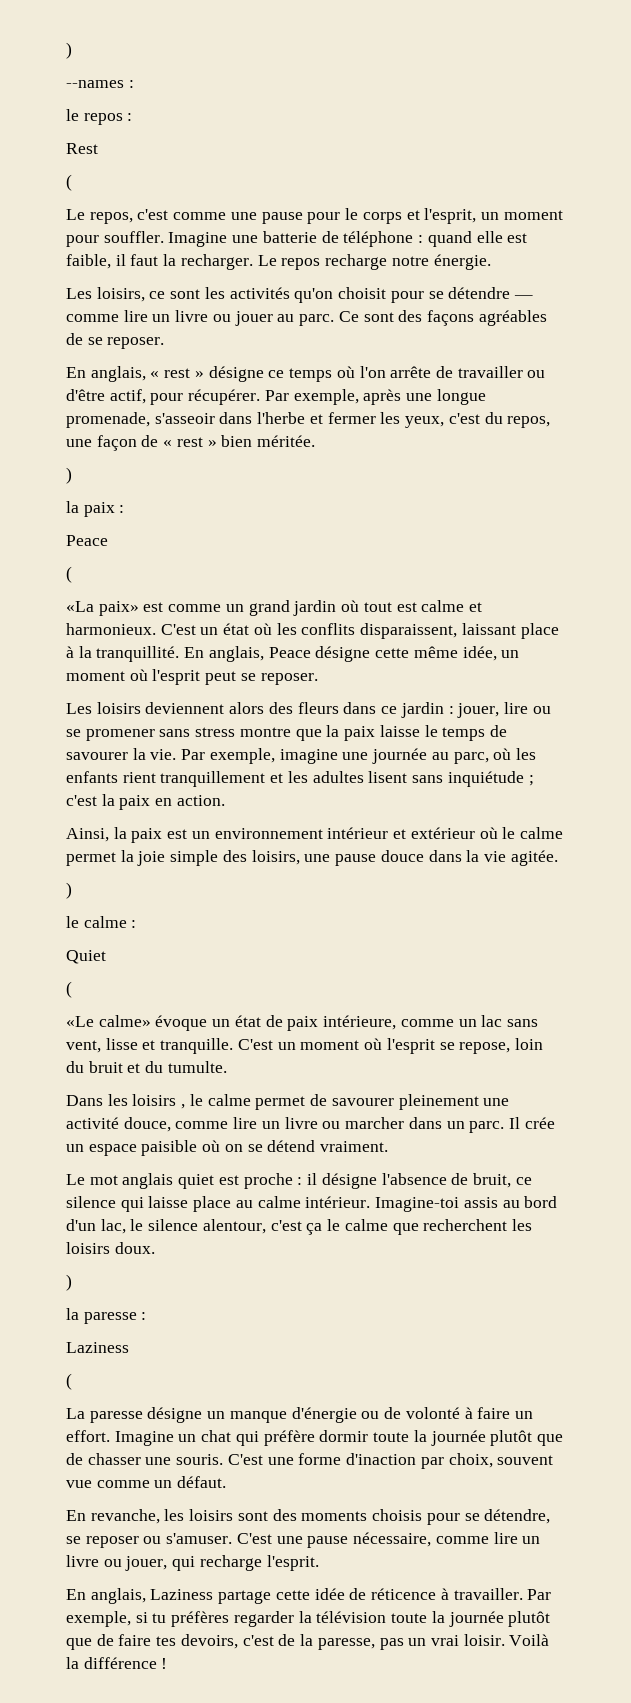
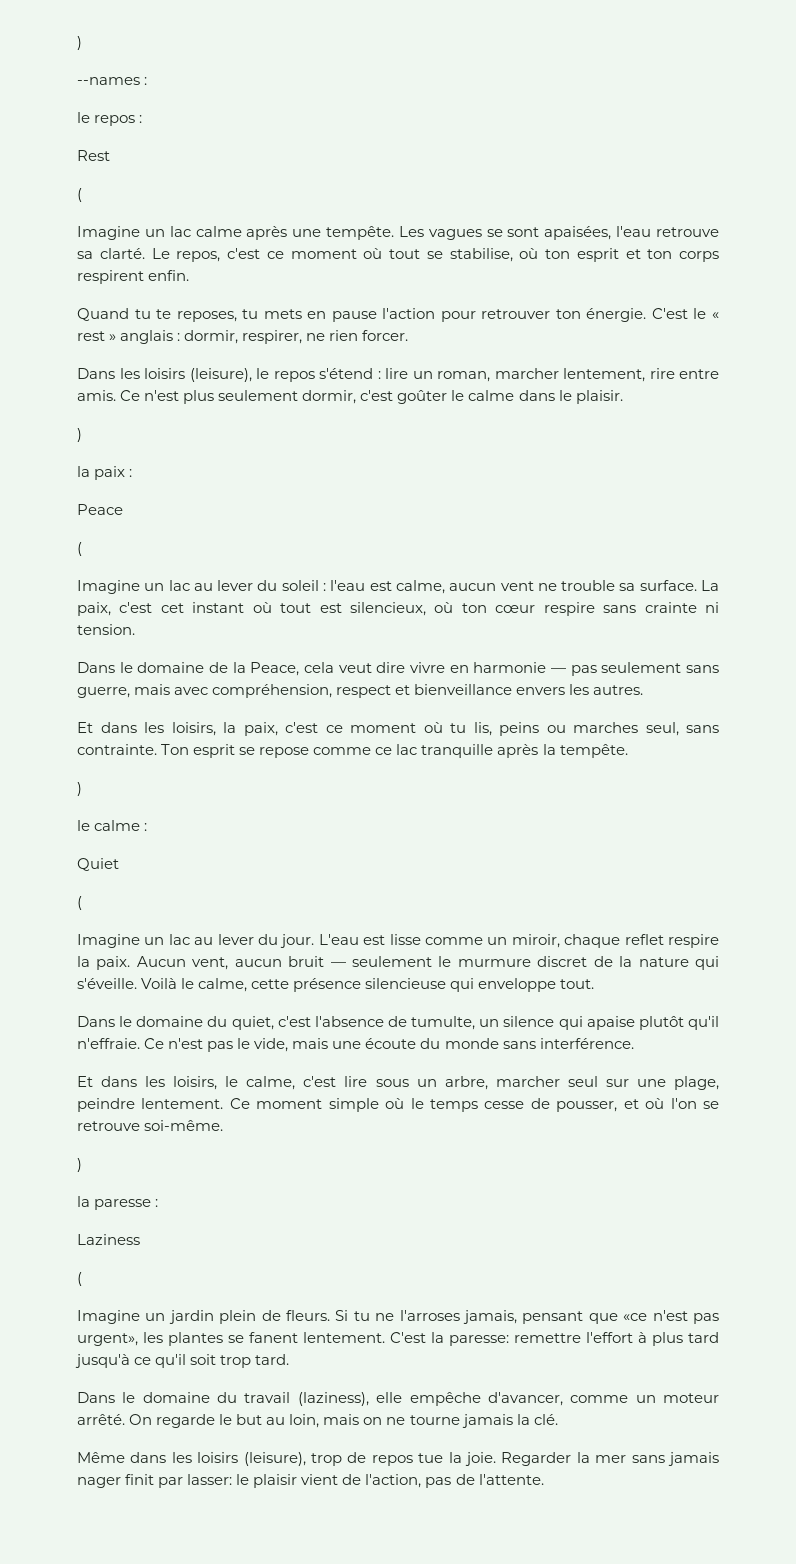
[66,208,563,224] [66,231,528,247] [66,254,491,270] [66,287,533,303] [66,310,547,326] [66,333,165,349] [66,366,546,382] [66,389,486,405] [66,412,551,428] [66,435,316,451] Le repos, c'est comme une pause pour le corps et l'esprit, un moment pour souffler. Imagine une batterie de téléphone : quand elle est faible, il faut la recharger. Le repos recharge notre énergie. // Les loisirs, ce sont les activités qu'on choisit pour se détendre — comme lire un livre ou jouer au parc. Ce sont des façons agréables de se reposer. // En anglais, « rest » désigne ce temps où l'on arrête de travailler ou d'être actif, pour récupérer. Par exemple, après une longue promenade, s'asseoir dans l'herbe et fermer les yeux, c'est du repos, une façon de « rest » bien méritée. -> [77,226,719,240] [77,248,719,262] [77,270,190,284] [77,308,719,322] [77,330,409,344] [77,368,719,382] [77,390,623,404] Imagine un lac calme après une tempête. Les vagues se sont apaisées, l'eau retrouve sa clarté. Le repos, c'est ce moment où tout se stabilise, où ton esprit et ton corps respirent enfin. // Quand tu te reposes, tu mets en pause l'action pour retrouver ton énergie. C'est le « rest » anglais : dormir, respirer, ne rien forcer. // Dans les loisirs (leisure), le repos s'étend : lire un roman, marcher lentement, rire entre amis. Ce n'est plus seulement dormir, c'est goûter le calme dans le plaisir.
[66,600,482,616] [66,623,559,639] [66,646,520,662] [66,669,318,685] [66,702,551,718] [66,725,507,741] [66,748,536,764] [66,771,534,787] [66,794,225,810] [66,827,563,843] [66,850,558,866] «La paix» est comme un grand jardin où tout est calme et harmonieux. C'est un état où les conflits disparaissent, laissant place à la tranquillité. En anglais, Peace désigne cette même idée, un moment où l'esprit peut se reposer. // Les loisirs deviennent alors des fleurs dans ce jardin : jouer, lire ou se promener sans stress montre que la paix laisse le temps de savourer la vie. Par exemple, imagine une journée au parc, où les enfants rient tranquillement et les adultes lisent sans inquiétude ; c'est la paix en action. // Ainsi, la paix est un environnement intérieur et extérieur où le calme permet la joie simple des loisirs, une pause douce dans la vie agitée. -> [77,580,719,594] [77,602,720,616] [77,624,135,635] [77,662,719,676] [77,684,644,698] [77,722,719,736] [77,744,628,758] Imagine un lac au lever du soleil : l'eau est calme, aucun vent ne trouble sa surface. La paix, c'est cet instant où tout est silencieux, où ton cœur respire sans crainte ni tension. // Dans le domaine de la Peace, cela veut dire vivre en harmonie — pas seulement sans guerre, mais avec compréhension, respect et bienveillance envers les autres. // Et dans les loisirs, la paix, c'est ce moment où tu lis, peins ou marches seul, sans contrainte. Ton esprit se repose comme ce lac tranquille après la tempête.
[66,1015,538,1031] [66,1038,543,1054] [66,1061,227,1073] [66,1094,510,1110] [66,1117,555,1133] [66,1140,389,1156] [66,1173,532,1189] [66,1196,558,1212] [66,1219,532,1235] [66,1242,155,1254] «Le calme» évoque un état de paix intérieure, comme un lac sans vent, lisse et tranquille. C'est un moment où l'esprit se repose, loin du bruit et du tumulte. // Dans les loisirs , le calme permet de savourer pleinement une activité douce, comme lire un livre ou marcher dans un parc. Il crée un espace paisible où on se détend vraiment. // Le mot anglais quiet est proche : il désigne l'absence de bruit, ce silence qui laisse place au calme intérieur. Imagine-toi assis au bord d'un lac, le silence alentour, c'est ça le calme que recherchent les loisirs doux. -> [77,934,719,948] [77,956,720,970] [77,978,595,992] [77,1016,720,1030] [77,1038,634,1052] [77,1076,720,1090] [77,1098,720,1112] [77,1120,224,1131] Imagine un lac au lever du jour. L'eau est lisse comme un miroir, chaque reflet respire la paix. Aucun vent, aucun bruit — seulement le murmure discret de la nature qui s'éveille. Voilà le calme, cette présence silencieuse qui enveloppe tout. // Dans le domaine du quiet, c'est l'absence de tumulte, un silence qui apaise plutôt qu'il n'effraie. Ce n'est pas le vide, mais une écoute du monde sans interférence. // Et dans les loisirs, le calme, c'est lire sous un arbre, marcher seul sur une plage, peindre lentement. Ce moment simple où le temps cesse de pousser, et où l'on se retrouve soi-même.
[66,1407,533,1423] [66,1430,563,1446] [66,1453,554,1469] [66,1476,227,1488] [66,1509,551,1525] [66,1532,541,1548] [66,1555,319,1571] [66,1588,552,1604] [66,1611,551,1627] [66,1634,550,1650] [66,1657,168,1669] La paresse désigne un manque d'énergie ou de volonté à faire un effort. Imagine un chat qui préfère dormir toute la journée plutôt que de chasser une souris. C'est une forme d'inaction par choix, souvent vue comme un défaut. // En revanche, les loisirs sont des moments choisis pour se détendre, se reposer ou s'amuser. C'est une pause nécessaire, comme lire un livre ou jouer, qui recharge l'esprit. // En anglais, Laziness partage cette idée de réticence à travailler. Par exemple, si tu préfères regarder la télévision toute la journée plutôt que de faire tes devoirs, c'est de la paresse, pas un vrai loisir. Voilà la différence ! -> [77,1310,719,1324] [77,1332,719,1346] [75,1354,290,1368] [77,1392,720,1406] [77,1414,558,1428] [77,1452,719,1466] [77,1474,544,1488] Imagine un jardin plein de fleurs. Si tu ne l'arroses jamais, pensant que «ce n'est pas urgent», les plantes se fanent lentement. C'est la paresse: remettre l'effort à plus tard jusqu'à ce qu'il soit trop tard. // Dans le domaine du travail (laziness), elle empêche d'avancer, comme un moteur arrêté. On regarde le but au loin, mais on ne tourne jamais la clé. // Même dans les loisirs (leisure), trop de repos tue la joie. Regarder la mer sans jamais nager finit par lasser: le plaisir vient de l'action, pas de l'attente.

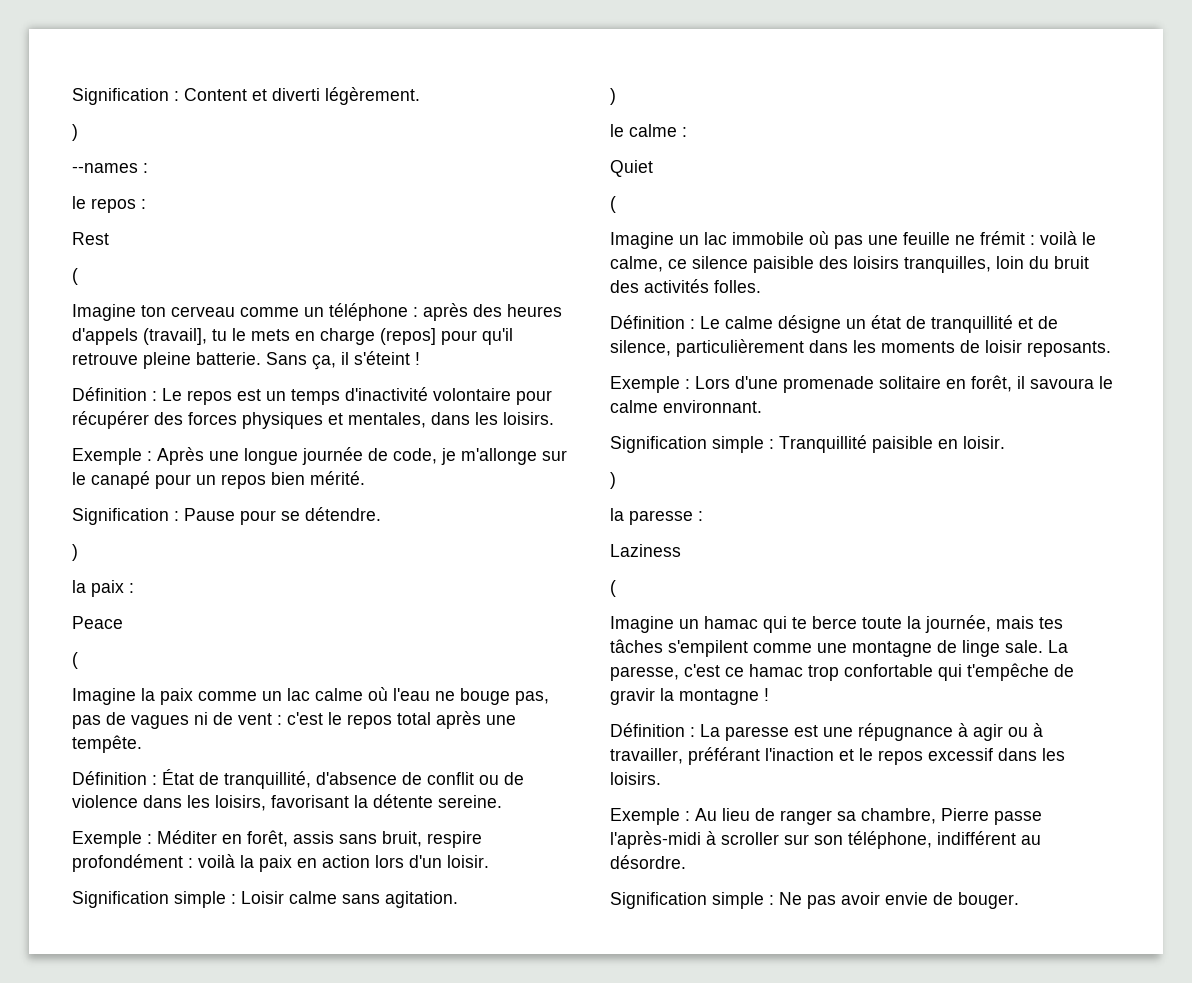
(77, 43) none -> [72,87,420,105] Signification : Content et diverti légèrement. //
[144,226,719,240] [77,248,719,262] [77,270,190,284] [77,308,719,322] [77,330,409,344] [77,368,719,382] [77,390,623,404] un lac calme après une tempête. Les vagues se sont apaisées, l'eau retrouve sa clarté. Le repos, c'est ce moment où tout se stabilise, où ton esprit et ton corps respirent enfin. // Quand tu te reposes, tu mets en pause l'action pour retrouver ton énergie. C'est le « rest » anglais : dormir, respirer, ne rien forcer. // Dans les loisirs (leisure), le repos s'étend : lire un roman, marcher lentement, rire entre amis. Ce n'est plus seulement dormir, c'est goûter le calme dans le plaisir. -> [141,303,562,321] [72,328,513,345] [72,351,420,370] [72,387,552,405] [72,411,554,429] [72,447,567,465] [72,471,365,489] [72,507,381,525] ton cerveau comme un téléphone : après des heures d'appels (travail], tu le mets en charge (repos] pour qu'il retrouve pleine batterie. Sans ça, il s'éteint ! // Définition : Le repos est un temps d'inactivité volontaire pour récupérer des forces physiques et mentales, dans les loisirs. // Exemple : Après une longue journée de code, je m'allonge sur le canapé pour un repos bien mérité. // Signification : Pause pour se détendre.
[144,580,719,594] [77,602,720,616] [77,624,135,635] [77,662,719,676] [77,684,644,698] [77,722,719,736] [77,744,628,758] un lac au lever du soleil : l'eau est calme, aucun vent ne trouble sa surface. La paix, c'est cet instant où tout est silencieux, où ton cœur respire sans crainte ni tension. // Dans le domaine de la Peace, cela veut dire vivre en harmonie — pas seulement sans guerre, mais avec compréhension, respect et bienveillance envers les autres. // Et dans les loisirs, la paix, c'est ce moment où tu lis, peins ou marches seul, sans contrainte. Ton esprit se repose comme ce lac tranquille après la tempête. -> [141,687,549,705] [72,711,516,729] [72,735,142,753] [72,769,524,789] [72,794,502,811] [72,830,482,848] [72,854,489,872] [72,891,458,908] la paix comme un lac calme où l'eau ne bouge pas, pas de vagues ni de vent : c'est le repos total après une tempête. // Définition : État de tranquillité, d'absence de conflit ou de violence dans les loisirs, favorisant la détente sereine. // Exemple : Méditer en forêt, assis sans bruit, respire profondément : voilà la paix en action lors d'un loisir. // Signification simple : Loisir calme sans agitation.
[194,934,719,948] [77,956,720,970] [77,978,595,992] [77,1016,720,1030] [77,1038,634,1052] [77,1076,720,1090] [77,1098,720,1112] [77,1120,224,1131] au lever du jour. L'eau est lisse comme un miroir, chaque reflet respire la paix. Aucun vent, aucun bruit — seulement le murmure discret de la nature qui s'éveille. Voilà le calme, cette présence silencieuse qui enveloppe tout. // Dans le domaine du quiet, c'est l'absence de tumulte, un silence qui apaise plutôt qu'il n'effraie. Ce n'est pas le vide, mais une écoute du monde sans interférence. // Et dans les loisirs, le calme, c'est lire sous un arbre, marcher seul sur une plage, peindre lentement. Ce moment simple où le temps cesse de pousser, et où l'on se retrouve soi-même. -> [732,231,1096,249] [610,256,1089,273] [610,279,761,293] [610,315,1058,333] [610,339,1111,357] [610,375,1113,393] [610,400,762,413] [610,435,1005,453] immobile où pas une feuille ne frémit : voilà le calme, ce silence paisible des loisirs tranquilles, loin du bruit des activités folles. // Définition : Le calme désigne un état de tranquillité et de silence, particulièrement dans les moments de loisir reposants. // Exemple : Lors d'une promenade solitaire en forêt, il savoura le calme environnant. // Signification simple : Tranquillité paisible en loisir.
[168,1310,719,1324] [77,1332,719,1346] [75,1354,290,1368] [77,1392,720,1406] [77,1414,558,1428] [77,1452,719,1466] [77,1474,544,1488] jardin plein de fleurs. Si tu ne l'arroses jamais, pensant que «ce n'est pas urgent», les plantes se fanent lentement. C'est la paresse: remettre l'effort à plus tard jusqu'à ce qu'il soit trop tard. // Dans le domaine du travail (laziness), elle empêche d'avancer, comme un moteur arrêté. On regarde le but au loin, mais on ne tourne jamais la clé. // Même dans les loisirs (leisure), trop de repos tue la joie. Regarder la mer sans jamais nager finit par lasser: le plaisir vient de l'action, pas de l'attente. -> [704,615,1063,633] [610,639,1068,657] [610,663,1074,681] [610,688,769,705] [610,723,1043,741] [610,747,1065,765] [610,772,661,785] [610,808,1042,825] [610,831,1041,849] [610,855,686,869] [610,892,1019,909] hamac qui te berce toute la journée, mais tes tâches s'empilent comme une montagne de linge sale. La paresse, c'est ce hamac trop confortable qui t'empêche de gravir la montagne ! // Définition : La paresse est une répugnance à agir ou à travailler, préférant l'inaction et le repos excessif dans les loisirs. // Exemple : Au lieu de ranger sa chambre, Pierre passe l'après-midi à scroller sur son téléphone, indifférent au désordre. // Signification simple : Ne pas avoir envie de bouger.

